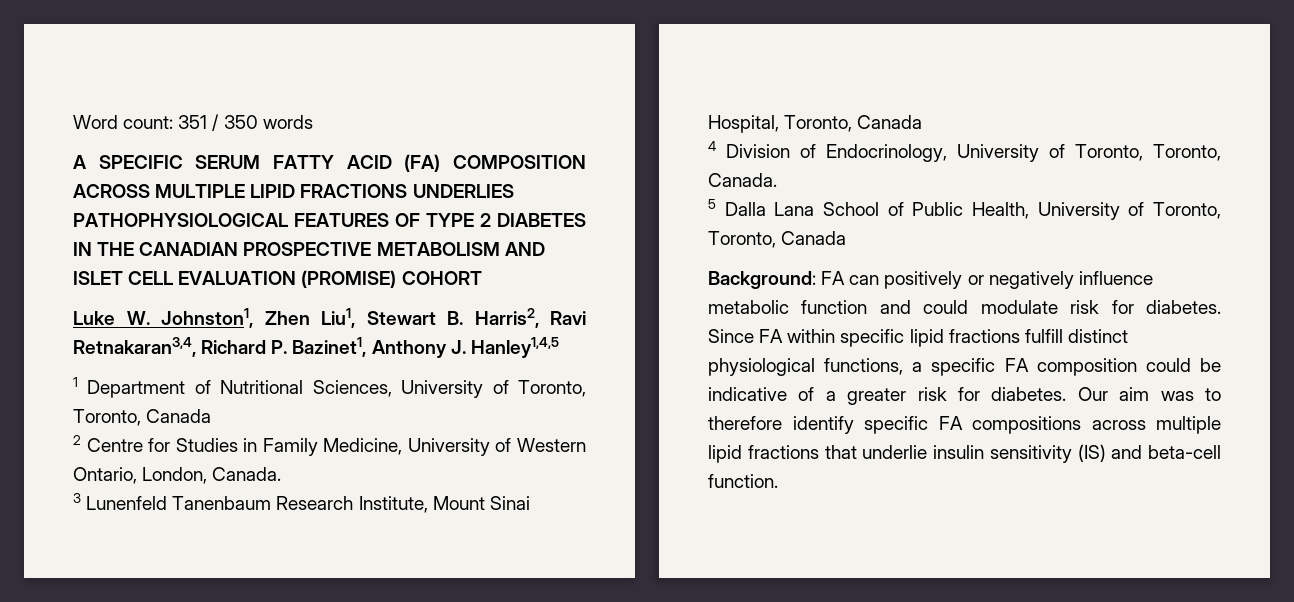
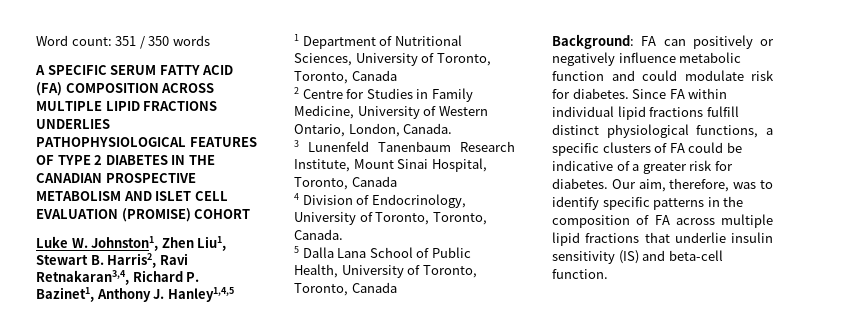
[840,329,905,347] specific -> [552,106,614,117] individual
[1004,358,1137,376] FA composition -> [602,142,685,153] clusters of FA
[1119,387,1150,401] aim -> [638,178,730,192] aim, therefore,
[708,416,782,430] therefore -> (773, 184) none
[938,416,1081,434] FA compositions -> [653,196,744,210] [552,215,670,228] patterns in the composition of FA

